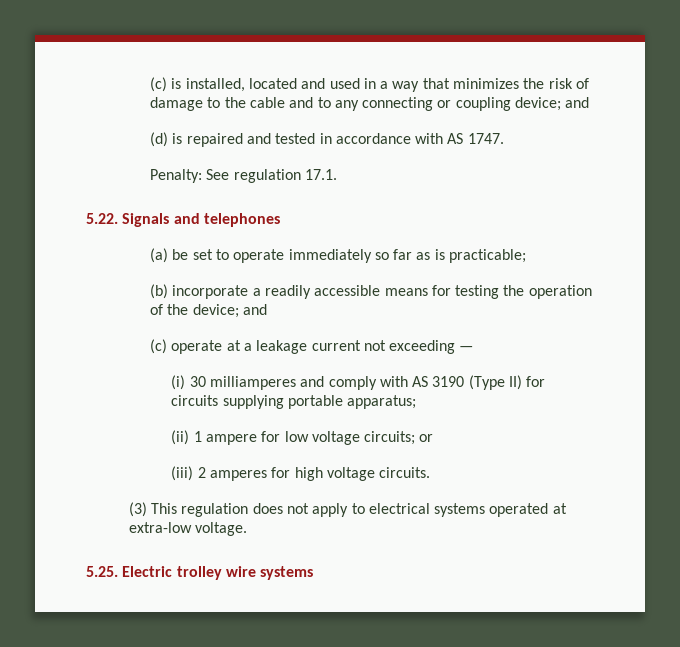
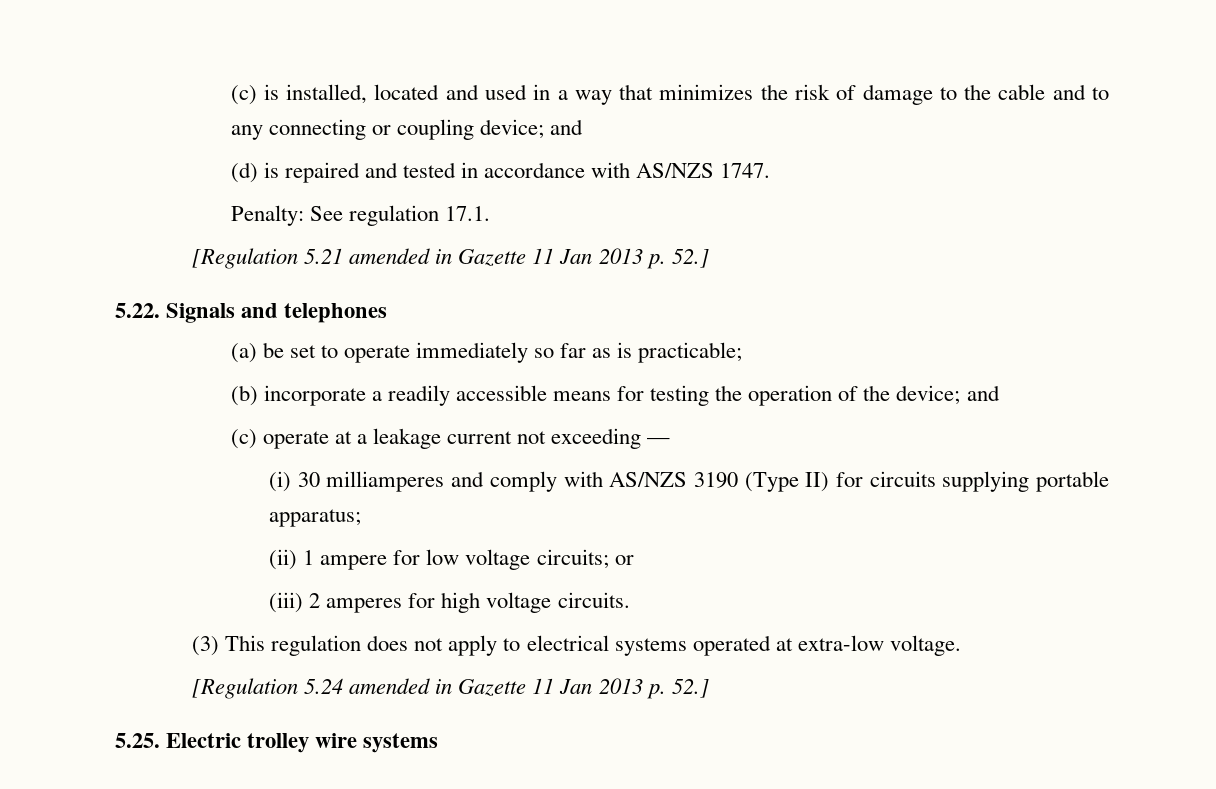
[447,133,464,144] AS -> [636,163,715,178] AS/NZS
(337, 174) none -> [192,248,709,269] // [Regulation 5.21 amended in Gazette 11 Jan 2013 p. 52.]
[412,376,429,387] AS -> [609,472,688,487] AS/NZS
(247, 529) none -> [192,678,709,699] // [Regulation 5.24 amended in Gazette 11 Jan 2013 p. 52.]

